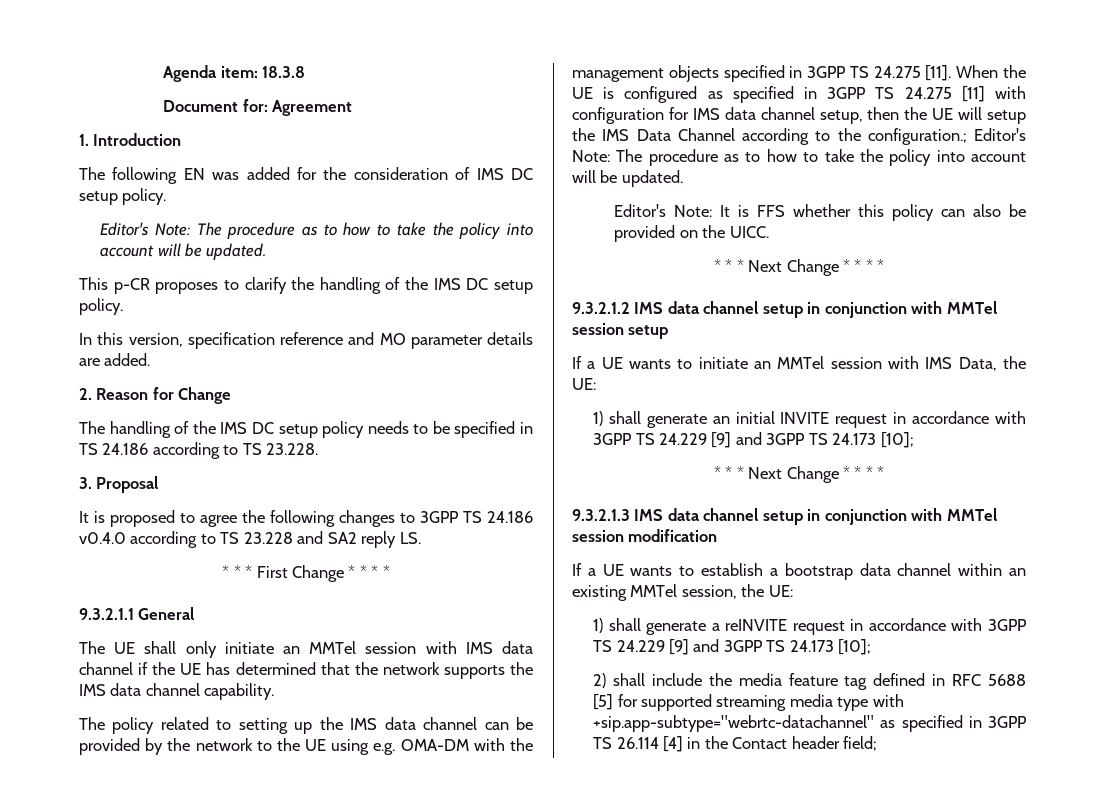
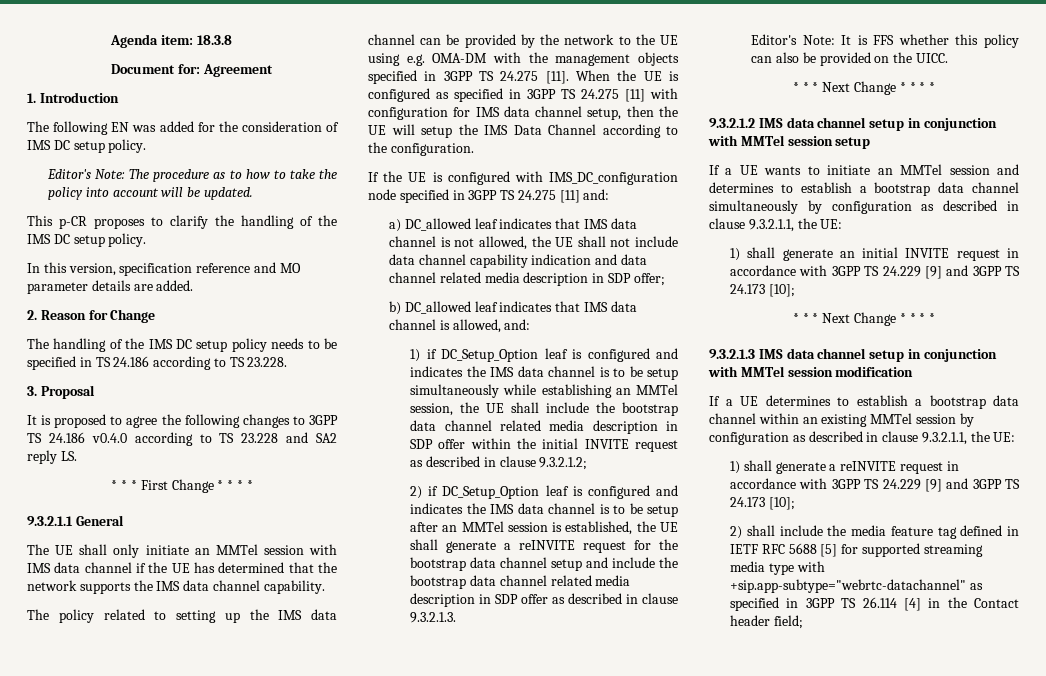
[867,128,1026,145] [572,149,1026,166] [572,170,683,187] configuration.; Editor's Note: The procedure as to how to take the policy into account will be updated. -> [390,143,474,156] [368,171,678,185] [368,189,610,203] [389,218,637,232] [389,236,678,250] [389,254,647,268] [389,272,665,286] [389,301,637,315] [389,319,531,333] [410,348,678,362] [410,366,678,380] [410,384,678,398] [410,402,678,416] [410,420,678,434] [410,438,678,452] [410,456,588,470] [410,485,678,499] [410,503,678,517] [410,521,678,535] [410,539,678,553] [410,557,678,571] [410,575,631,589] [410,593,678,607] [410,612,457,623] configuration. // If the UE is configured with IMS_DC_configuration node specified in 3GPP TS 24.275 [11] and: // a) DC_allowed leaf indicates that IMS data channel is not allowed, the UE shall not include data channel capability indication and data channel related media description in SDP offer; // b) DC_allowed leaf indicates that IMS data channel is allowed, and: // 1) if DC_Setup_Option leaf is configured and indicates the IMS data channel is to be setup simultaneously while establishing an MMTel session, the UE shall include the bootstrap data channel related media description in SDP offer within the initial INVITE request as described in clause 9.3.2.1.2; // 2) if DC_Setup_Option leaf is configured and indicates the IMS data channel is to be setup after an MMTel session is established, the UE shall generate a reINVITE request for the bootstrap data channel setup and include the bootstrap data channel related media description in SDP offer as described in clause 9.3.2.1.3.
[888,356,997,371] with IMS Data, -> [997,164,1019,175] [709,182,1019,196] [709,200,1019,214] [709,218,794,232] and determines to establish a bootstrap data channel simultaneously by configuration as described in clause 9.3.2.1.1,
[630,566,673,576] wants -> [765,395,831,406] determines
[681,585,737,599] session, -> [915,413,974,427] [709,431,967,445] session by configuration as described in clause 9.3.2.1.1,
(946, 680) none -> [730,544,759,554] IETF

